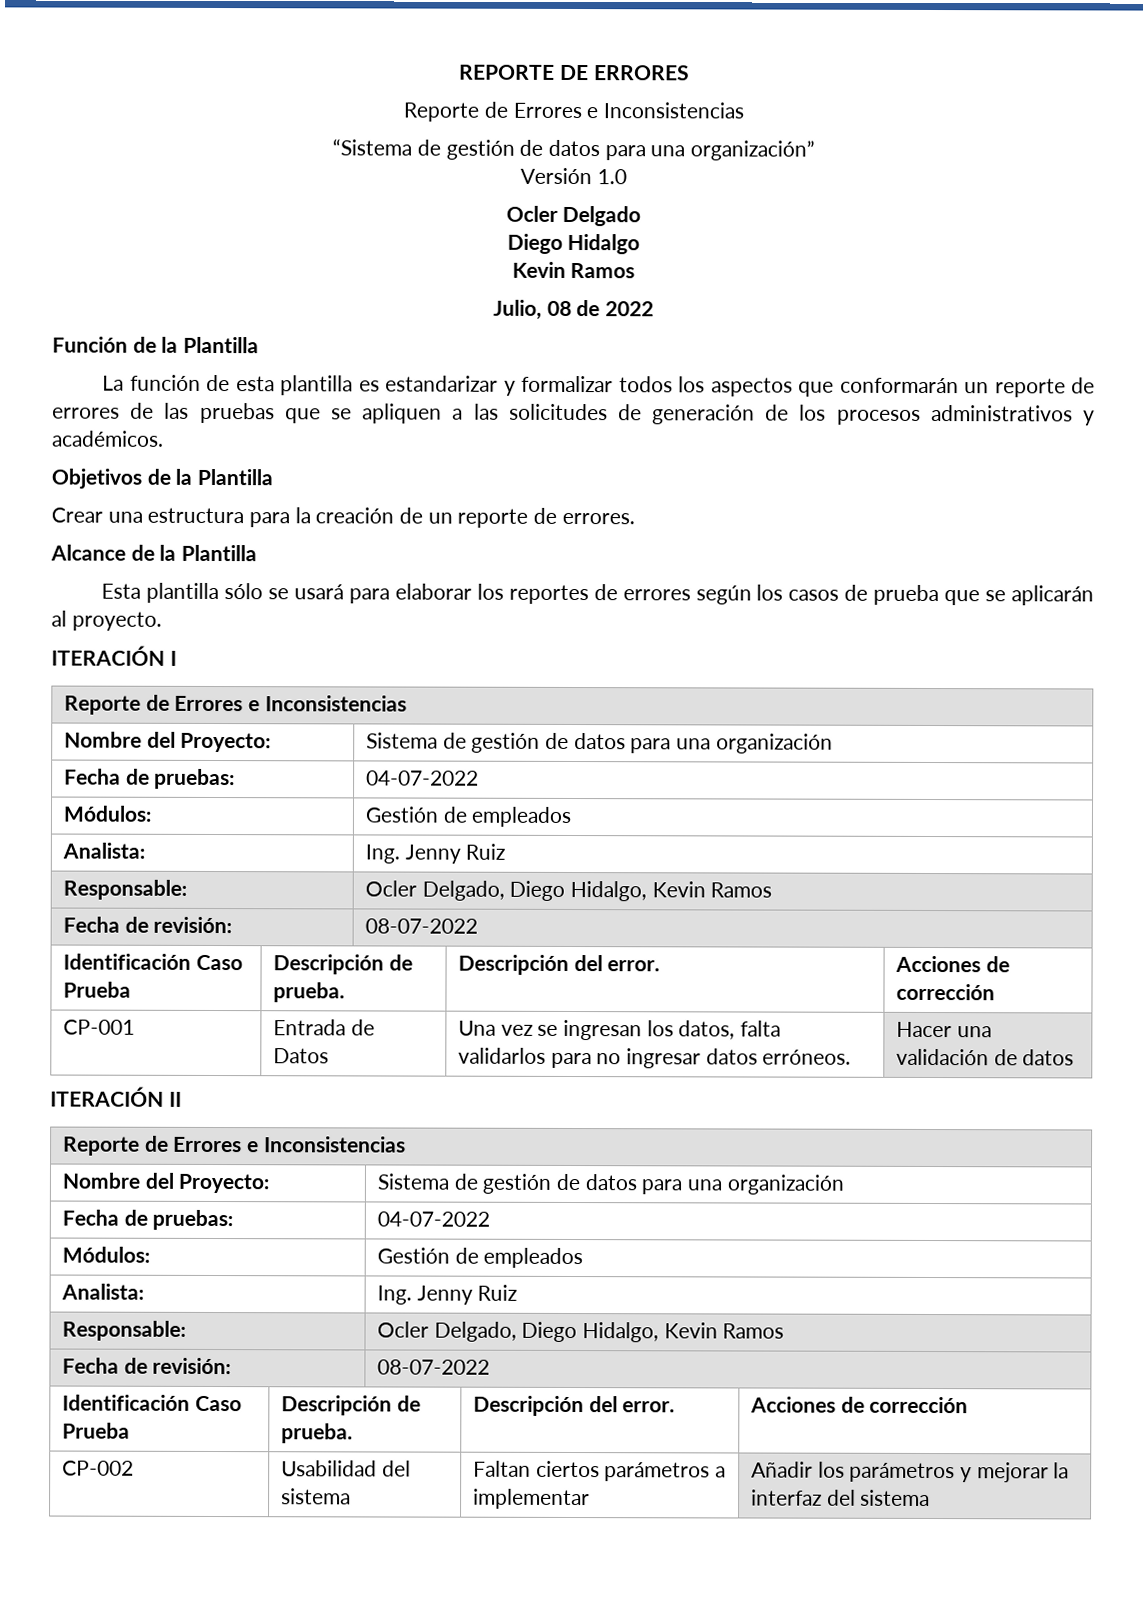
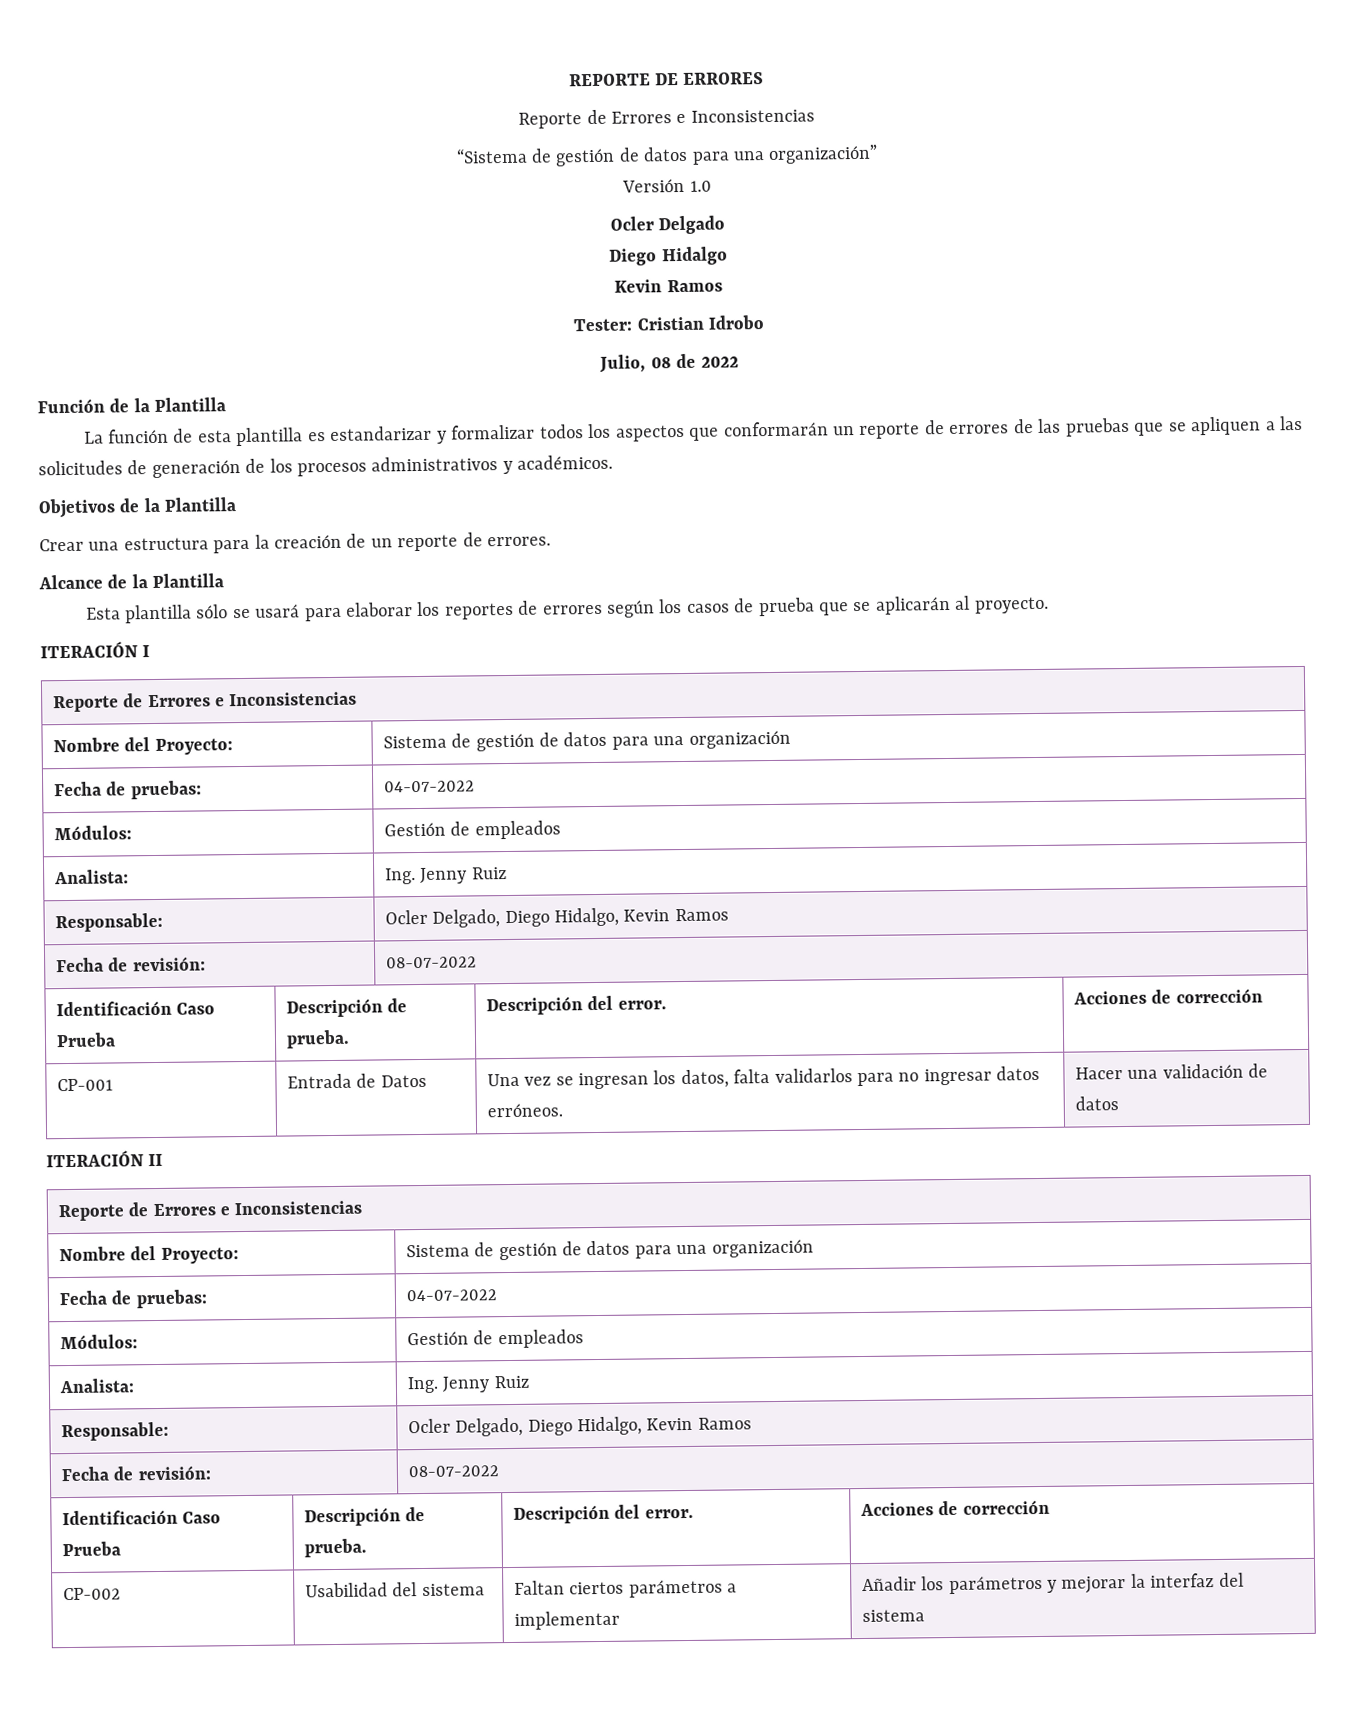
(636, 270) none -> [573,315,764,332] // Tester: Cristian Idrobo

